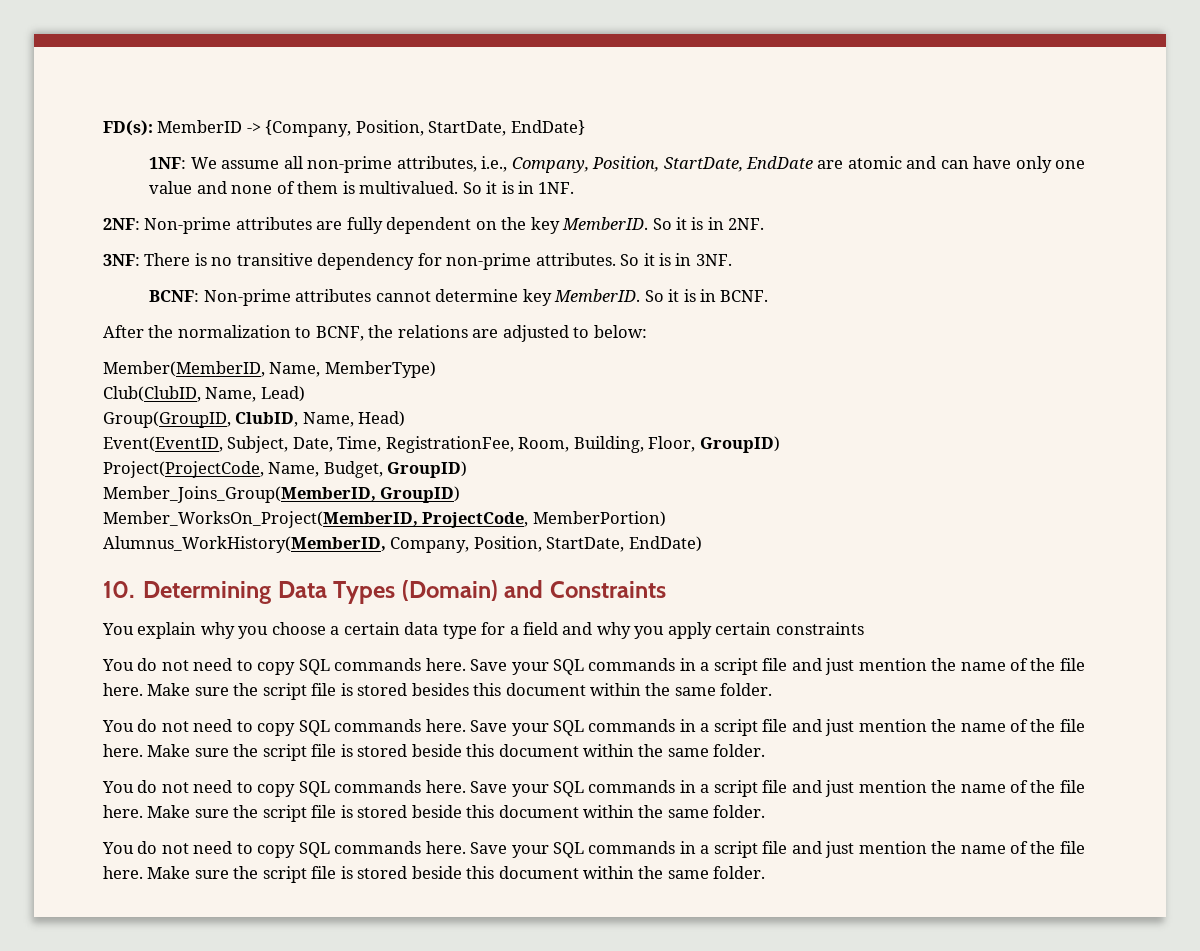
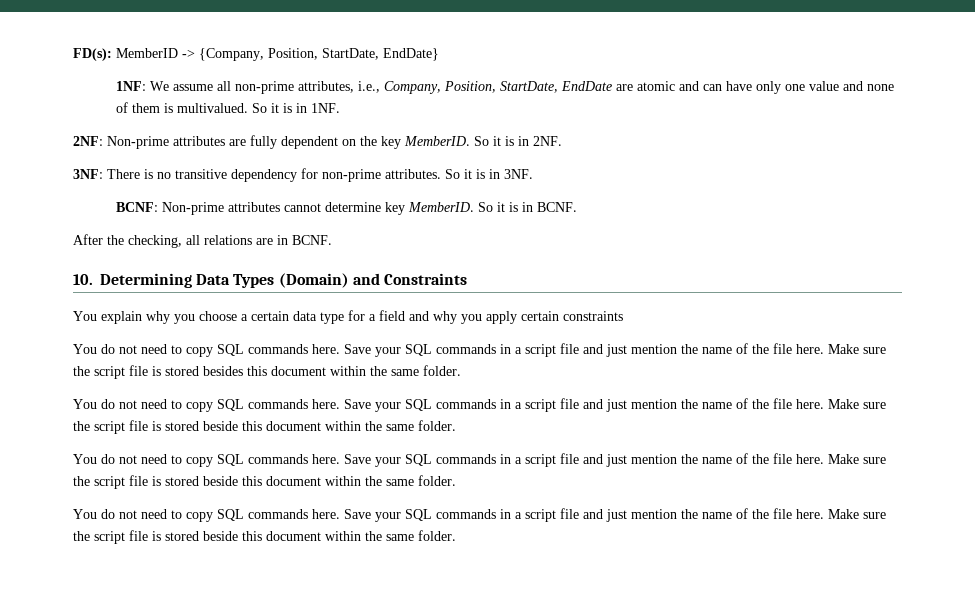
[177,325,647,342] [103,361,436,378] [103,386,305,402] [103,411,406,428] [103,436,780,453] [103,461,468,478] [103,486,461,503] [103,511,666,528] [103,536,702,553] normalization to BCNF, the relations are adjusted to below: // Member(MemberID, Name, MemberType) // Club(ClubID, Name, Lead) // Group(GroupID, ClubID, Name, Head) // Event(EventID, Subject, Date, Time, RegistrationFee, Room, Building, Floor, GroupID) // Project(ProjectCode, Name, Budget, GroupID) // Member_Joins_Group(MemberID, GroupID) // Member_WorksOn_Project(MemberID, ProjectCode, MemberPortion) // Alumnus_WorkHistory(MemberID, Company, Position, StartDate, EndDate) -> [128,235,332,248] checking, all relations are in BCNF.

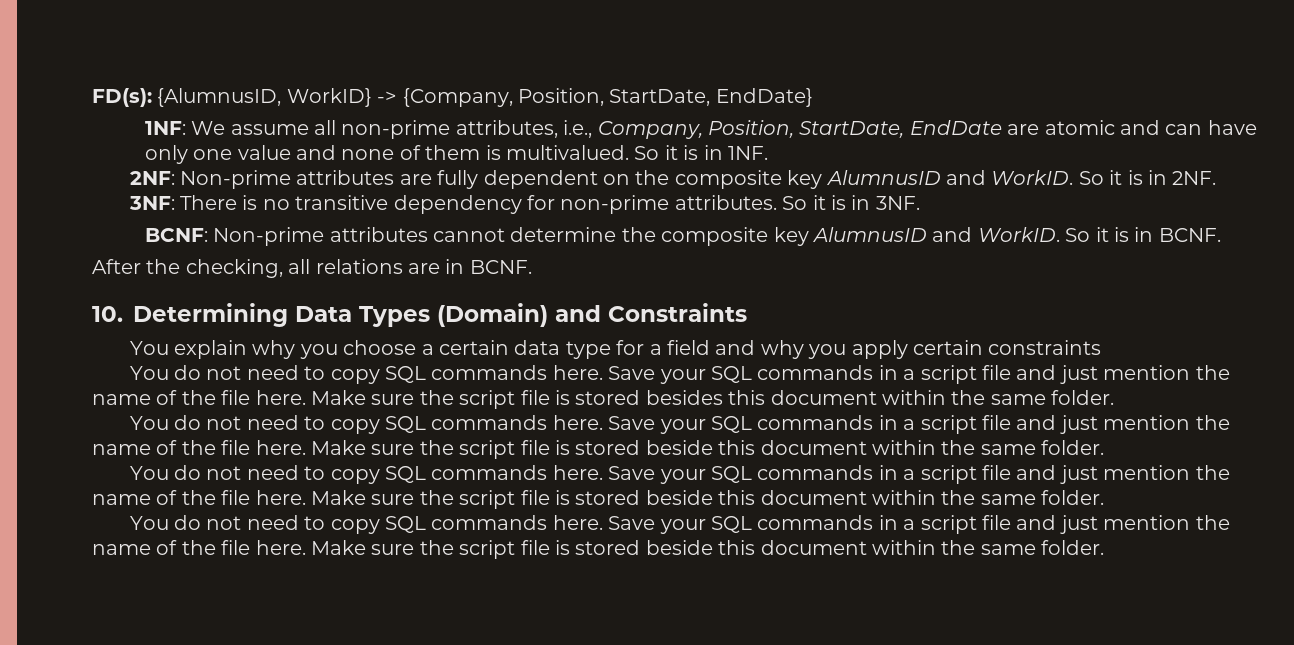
[116,48,178,58] MemberID -> [157,88,372,107] {AlumnusID, WorkID}
[381,136,470,149] key MemberID. -> [674,170,1074,189] composite key AlumnusID and WorkID.
[384,202,474,215] key MemberID. -> [621,227,1060,246] the composite key AlumnusID and WorkID.

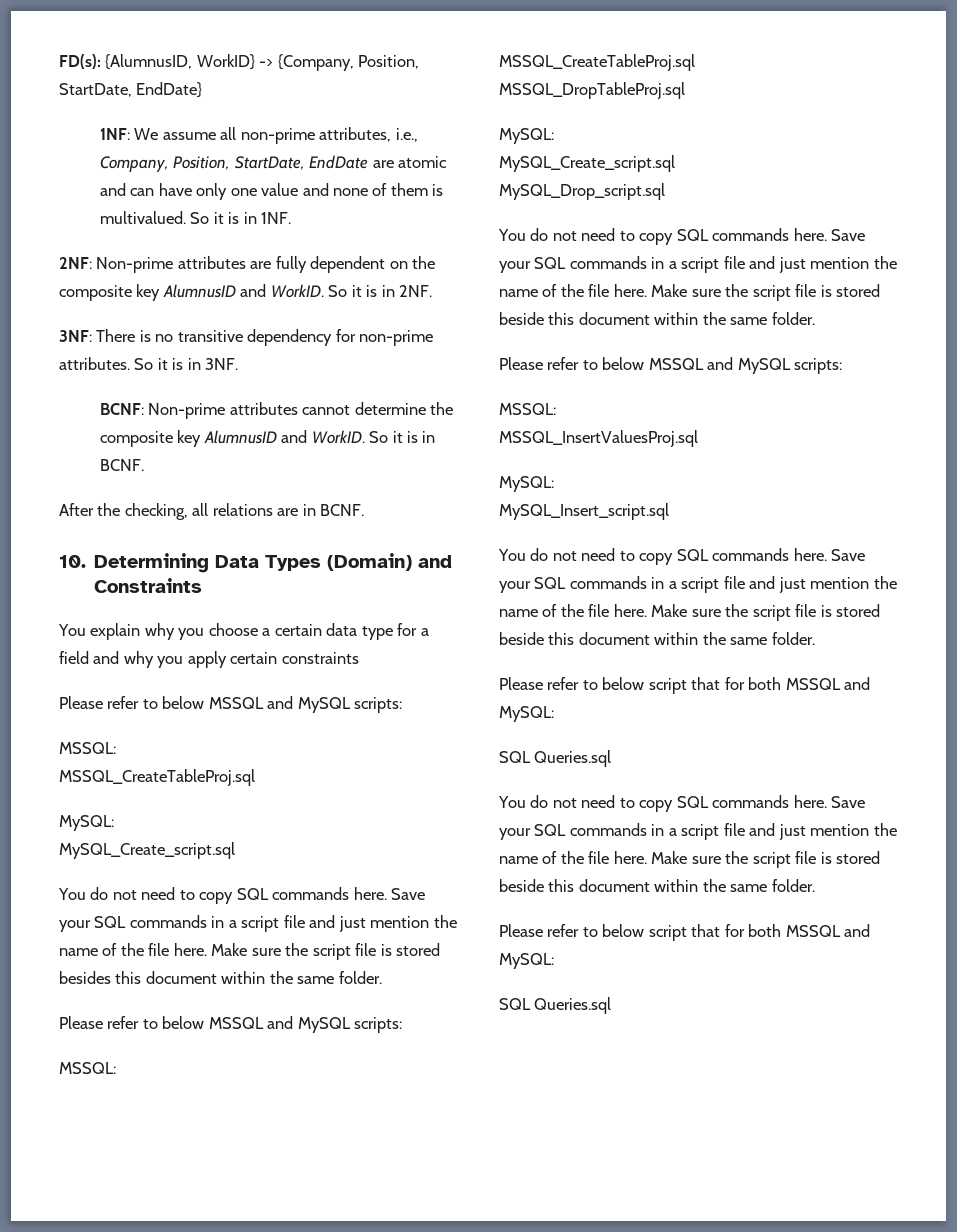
(1102, 347) none -> [59,696,403,713] [59,742,116,754] [59,769,255,786] [59,815,114,831] [59,842,235,859] // Please refer to below MSSQL and MySQL scripts: // MSSQL: // MSSQL_CreateTableProj.sql // MySQL: // MySQL_Create_script.sql
(1115, 397) none -> [59,1016,403,1033] [59,1062,116,1074] [499,54,695,71] [499,82,685,99] [499,128,554,144] [499,155,675,172] [499,183,665,200] // Please refer to below MSSQL and MySQL scripts: // MSSQL: // MSSQL_CreateTableProj.sql // MSSQL_DropTableProj.sql // MySQL: // MySQL_Create_script.sql // MySQL_Drop_script.sql
(1105, 447) none -> [499,357,843,374] [499,403,556,415] [499,430,698,447] [499,476,554,492] [499,503,669,520] // Please refer to below MSSQL and MySQL scripts: // MSSQL: // MSSQL_InsertValuesProj.sql // MySQL: // MySQL_Insert_script.sql
(1105, 497) none -> [499,677,871,694] [499,706,554,722] [499,750,612,767] // Please refer to below script that for both MSSQL and MySQL: // SQL Queries.sql
(1105, 547) none -> [499,924,871,941] [499,953,554,969] [499,997,612,1014] // Please refer to below script that for both MSSQL and MySQL: // SQL Queries.sql

